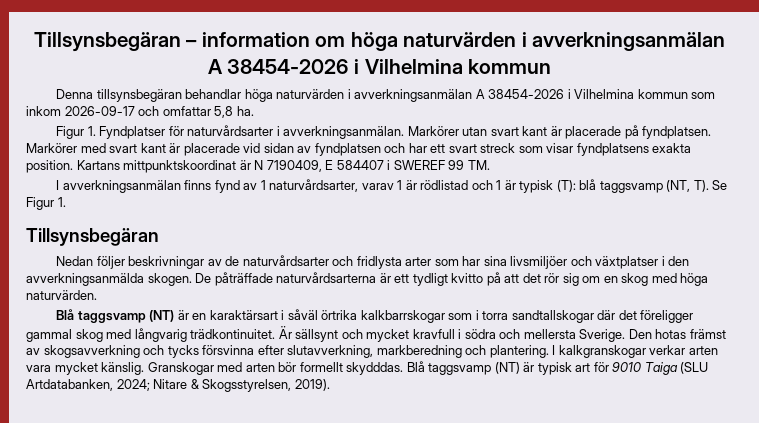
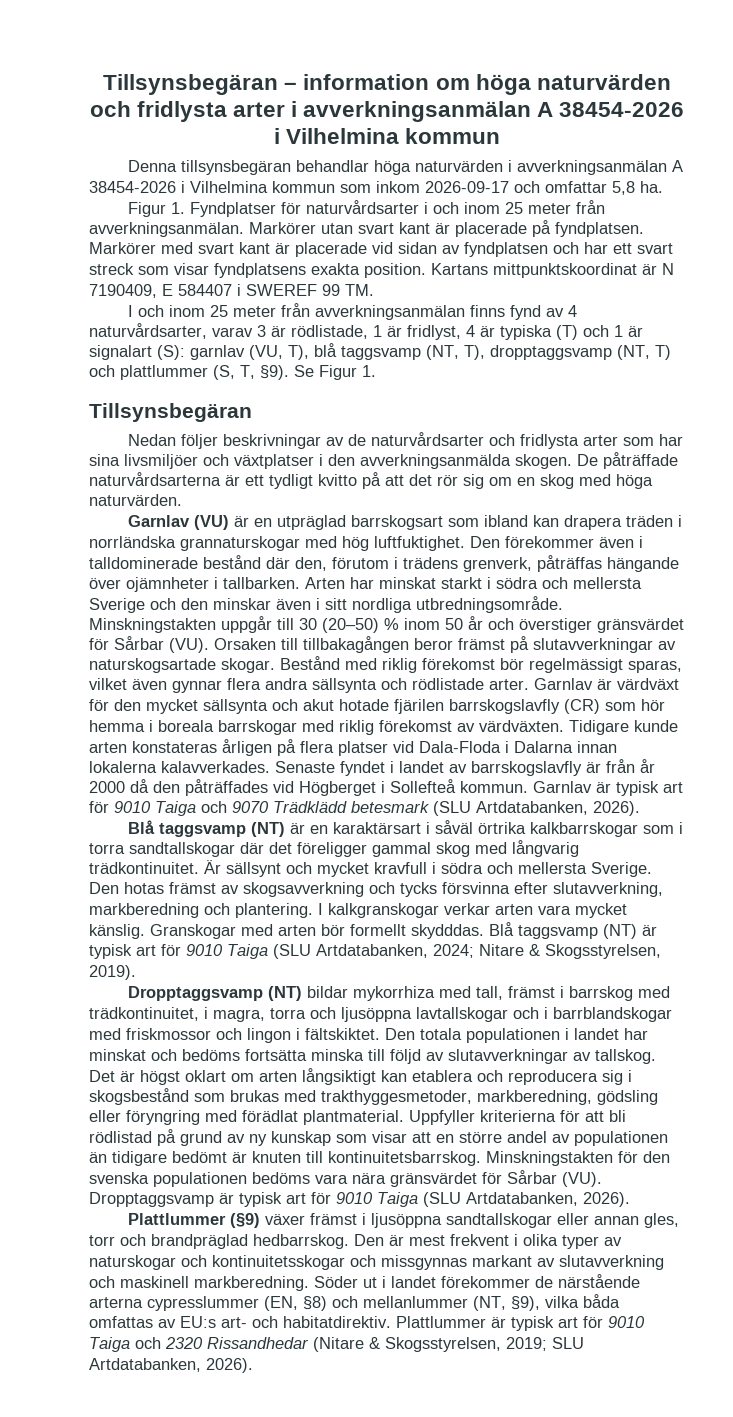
(517, 39) none -> [89,101,285,122] och fridlysta arter
(280, 131) none -> [433,200,606,214] och inom 25 meter från
(60, 185) none -> [138,303,311,317] och inom 25 meter från
[260,180,266,190] 1 -> [568,305,578,317] 4
[397,179,709,193] 1 är rödlistad och 1 är typisk (T): blå taggsvamp (NT, T). -> [257,325,643,340] [89,343,671,360] [89,365,289,380] 3 är rödlistade, 1 är fridlyst, 4 är typiska (T) och 1 är signalart (S): garnlav (VU, T), blå taggsvamp (NT, T), dropptaggsvamp (NT, T) och plattlummer (S, T, §9).
(97, 295) none -> [128,515,683,530] [89,536,643,551] [89,555,679,572] [89,577,642,592] [89,596,563,613] [89,616,684,633] [89,636,676,653] [89,656,682,673] [89,678,679,693] [89,699,665,714] [89,720,678,735] [89,739,617,756] [89,759,655,776] [89,779,683,796] [89,801,640,816] // Garnlav (VU) är en utpräglad barrskogsart som ibland kan drapera träden i norrländska grannaturskogar med hög luftfuktighet. Den förekommer även i talldominerade bestånd där den, förutom i trädens grenverk, påträffas hängande över ojämnheter i tallbarken. Arten har minskat starkt i södra och mellersta Sverige och den minskar även i sitt nordliga utbredningsområde. Minskningstakten uppgår till 30 (20–50) % inom 50 år och överstiger gränsvärdet för Sårbar (VU). Orsaken till tillbakagången beror främst på slutavverkningar av naturskogsartade skogar. Bestånd med riklig förekomst bör regelmässigt sparas, vilket även gynnar flera andra sällsynta och rödlistade arter. Garnlav är värdväxt för den mycket sällsynta och akut hotade fjärilen barrskogslavfly (CR) som hör hemma i boreala barrskogar med riklig förekomst av värdväxten. Tidigare kunde arten konstateras årligen på flera platser vid Dala-Floda i Dalarna innan lokalerna kalavverkades. Senaste fyndet i landet av barrskogslavfly är från år 2000 då den påträffades vid Högberget i Sollefteå kommun. Garnlav är typisk art för 9010 Taiga och 9070 Trädklädd betesmark (SLU Artdatabanken, 2026).
(330, 385) none -> [128,986,671,1001] [89,1007,672,1022] [89,1028,648,1043] [89,1049,656,1064] [89,1068,632,1085] [89,1088,658,1105] [89,1110,626,1125] [89,1129,668,1146] [89,1151,670,1166] [89,1170,602,1187] [89,1192,630,1207] [128,1213,680,1228] [89,1234,622,1249] [89,1255,664,1270] [89,1274,640,1291] [89,1294,620,1311] [89,1316,645,1331] [89,1337,584,1352] [89,1358,253,1373] // Dropptaggsvamp (NT) bildar mykorrhiza med tall, främst i barrskog med trädkontinuitet, i magra, torra och ljusöppna lavtallskogar och i barrblandskogar med friskmossor och lingon i fältskiktet. Den totala populationen i landet har minskat och bedöms fortsätta minska till följd av slutavverkningar av tallskog. Det är högst oklart om arten långsiktigt kan etablera och reproducera sig i skogsbestånd som brukas med trakthyggesmetoder, markberedning, gödsling eller föryngring med förädlat plantmaterial. Uppfyller kriterierna för att bli rödlistad på grund av ny kunskap som visar att en större andel av populationen än tidigare bedömt är knuten till kontinuitetsbarrskog. Minskningstakten för den svenska populationen bedöms vara nära gränsvärdet för Sårbar (VU). Dropptaggsvamp är typisk art för 9010 Taiga (SLU Artdatabanken, 2026). // Plattlummer (§9) växer främst i ljusöppna sandtallskogar eller annan gles, torr och brandpräglad hedbarrskog. Den är mest frekvent i olika typer av naturskogar och kontinuitetsskogar och missgynnas markant av slutavverkning och maskinell markberedning. Söder ut i landet förekommer de närstående arterna cypresslummer (EN, §8) och mellanlummer (NT, §9), vilka båda omfattas av EU:s art- och habitatdirektiv. Plattlummer är typisk art för 9010 Taiga och 2320 Rissandhedar (Nitare & Skogsstyrelsen, 2019; SLU Artdatabanken, 2026).

